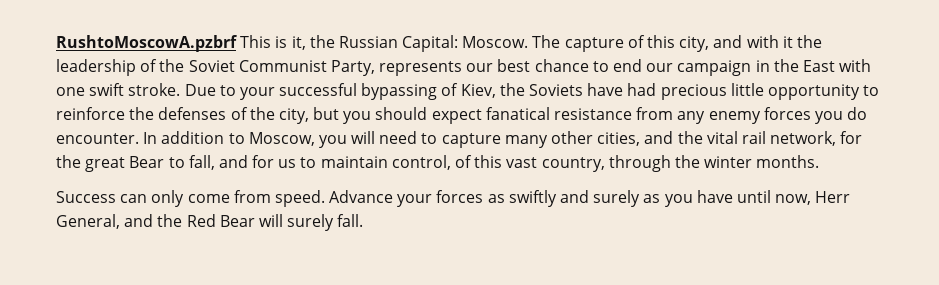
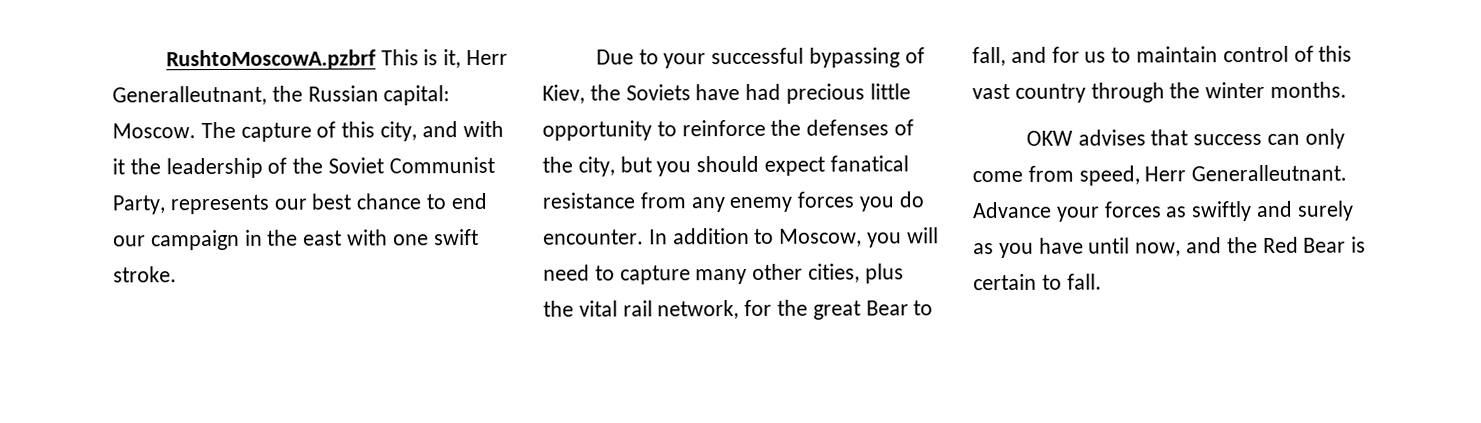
(306, 43) none -> [465,49,508,66] [112,85,267,106] Herr Generalleutnant,
[402,35,459,52] Capital: -> [383,85,451,106] capital:
[802,60,835,72] East -> [303,230,343,246] east
(181, 89) none -> (177, 274) //
[644,131,674,144] and -> [864,263,904,284] plus
[391,155,451,170] control, -> [1222,45,1289,63] control
[541,157,605,172] country, -> [1014,83,1086,103] country
[56,191,116,203] Success -> [1025,129,1263,146] OKW advises that success
[274,190,325,207] speed. -> [1078,164,1348,186] speed, Herr Generalleutnant.
[815,191,851,203] [56,214,120,229] Herr General, -> (1182, 249) none
[258,214,335,231] will surely -> [1351,236,1367,253] [973,273,1062,291] is certain to

